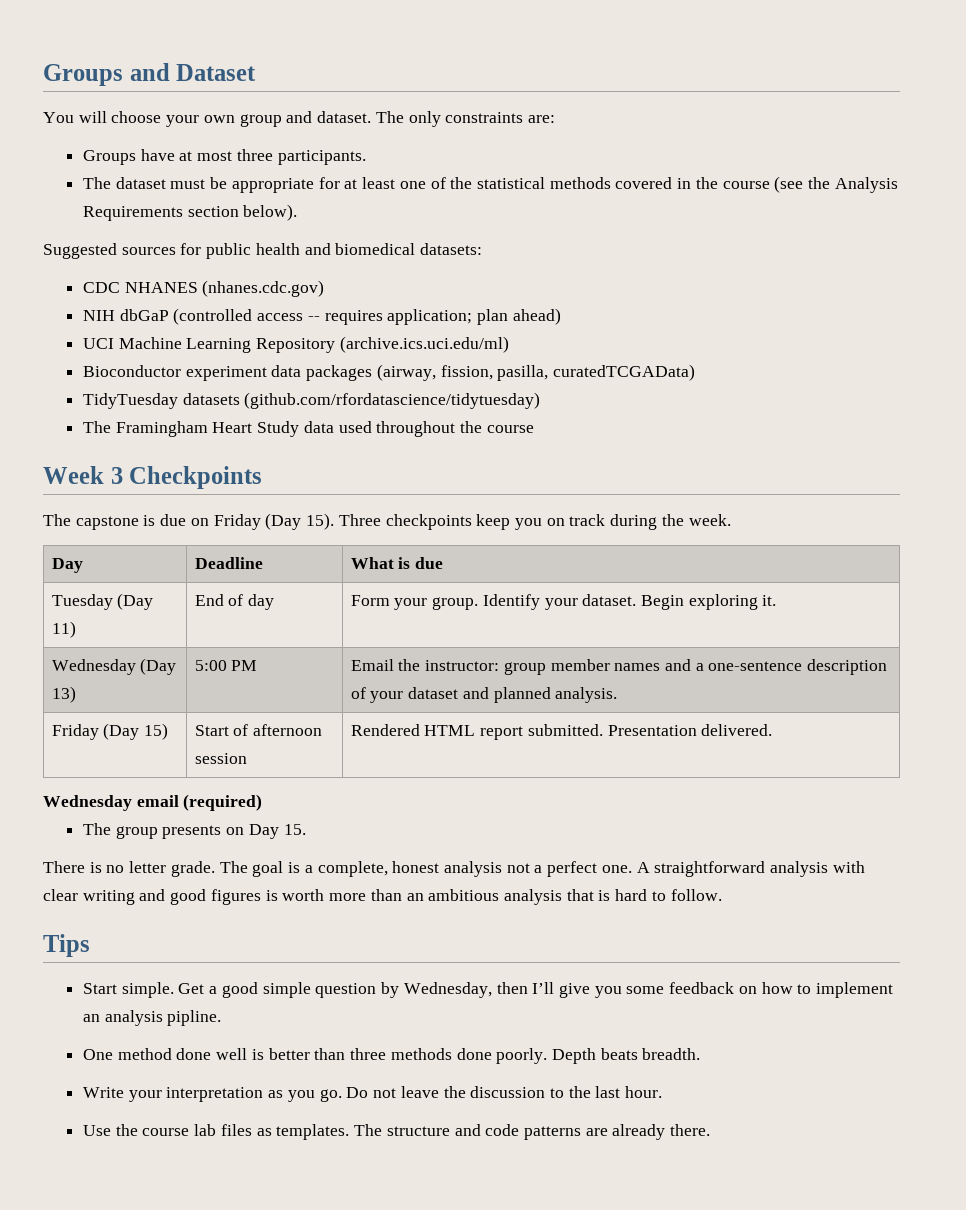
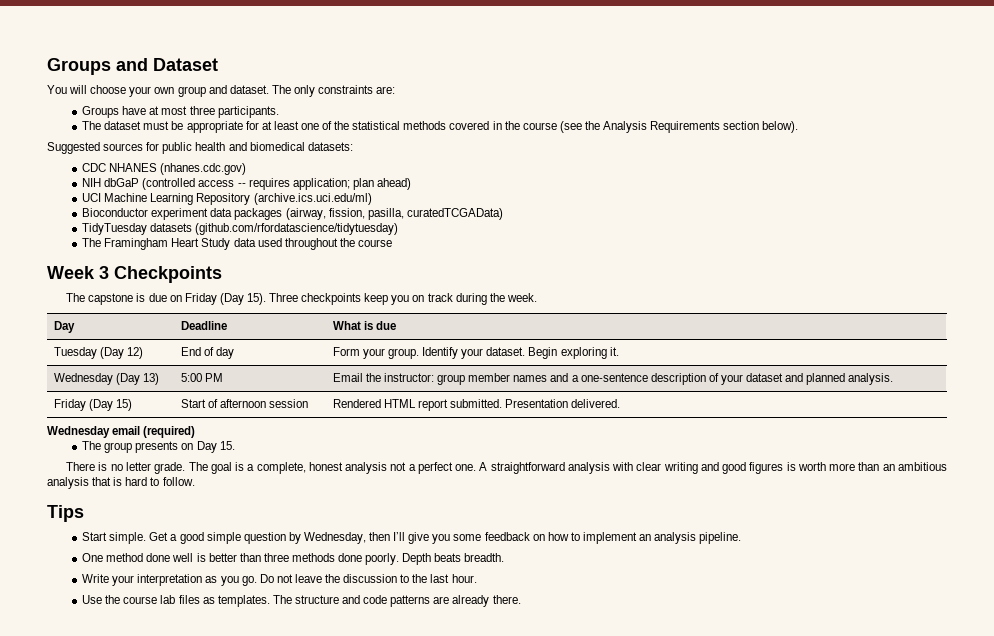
[51,621,76,638] 11) -> [126,347,143,359] 12)
[167,1010,222,1026] pipline. -> [699,532,742,544] pipeline.

